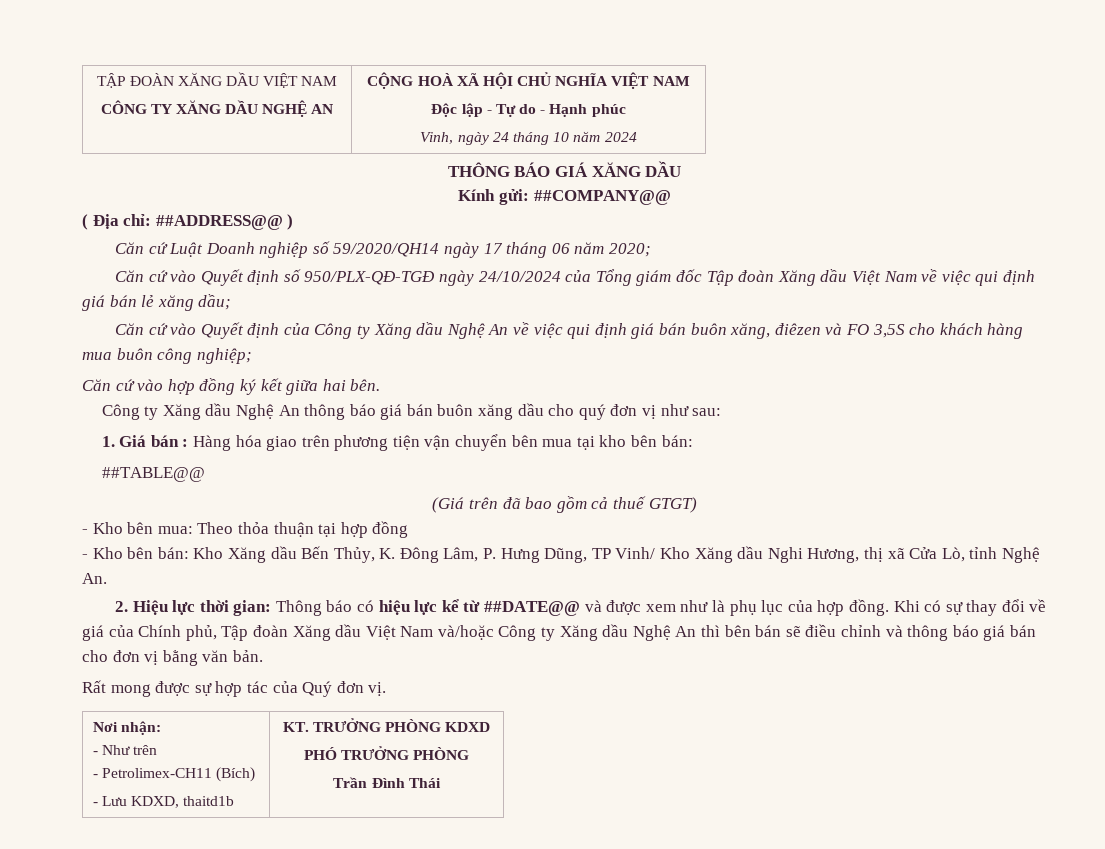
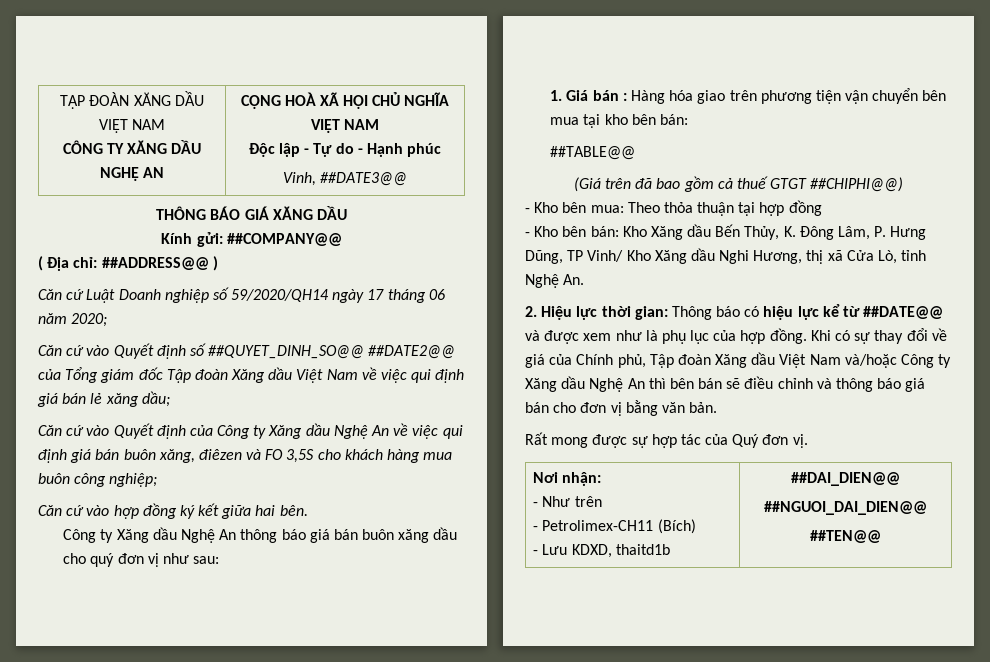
[457,131,637,145] ngày 24 tháng 10 năm 2024 -> [320,172,408,186] ##DATE3@@
[304,270,561,286] 950/PLX-QĐ-TGĐ ngày 24/10/2024 -> [208,345,456,359] ##QUYET_DINH_SO@@ ##DATE2@@
[648,497,697,513] GTGT) -> [770,177,904,192] GTGT ##CHIPHI@@)
[282,718,491,732] [303,746,470,760] [333,777,441,788] KT. TRƯỞNG PHÒNG KDXD // PHÓ TRƯỞNG PHÒNG // Trần Đình Thái -> [791,472,900,486] [764,501,927,515] [810,530,881,543] ##DAI_DIEN@@ // ##NGUOI_DAI_DIEN@@ // ##TEN@@

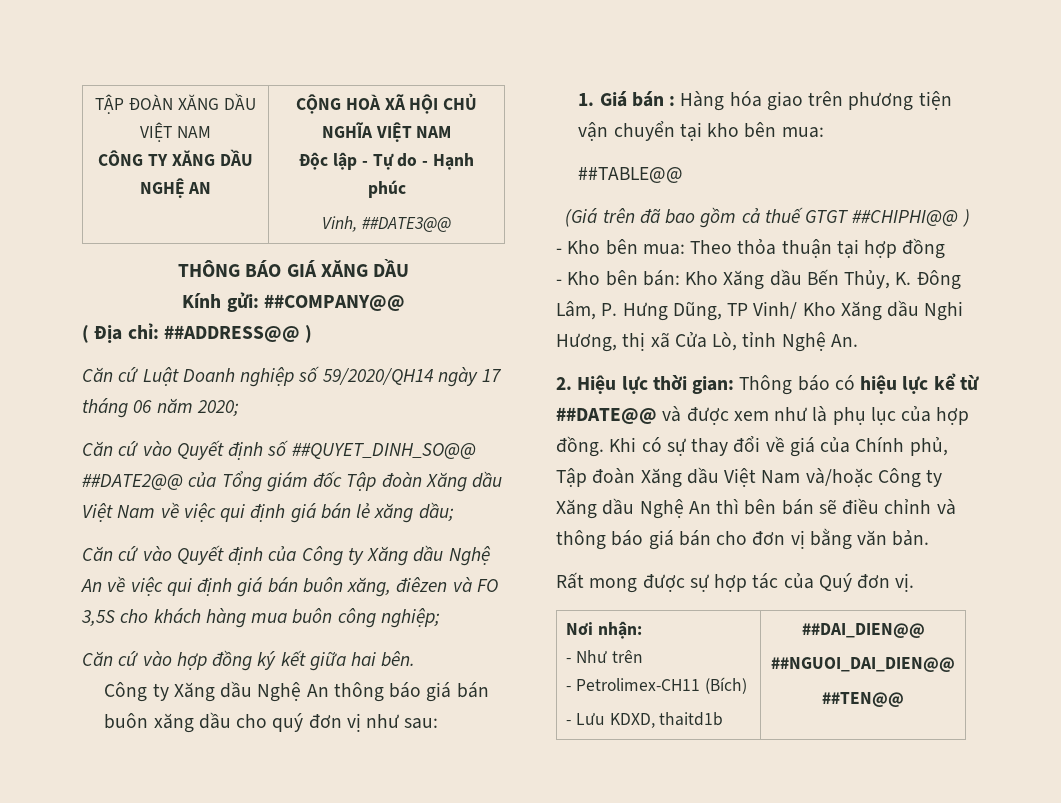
[922,90,947,101] [550,117,580,125] bên mua -> (675, 131) none
[660,114,689,125] bán: -> [781,127,824,138] mua:
[810,177,904,192] ##CHIPHI@@) -> [852,209,970,227] ##CHIPHI@@ )

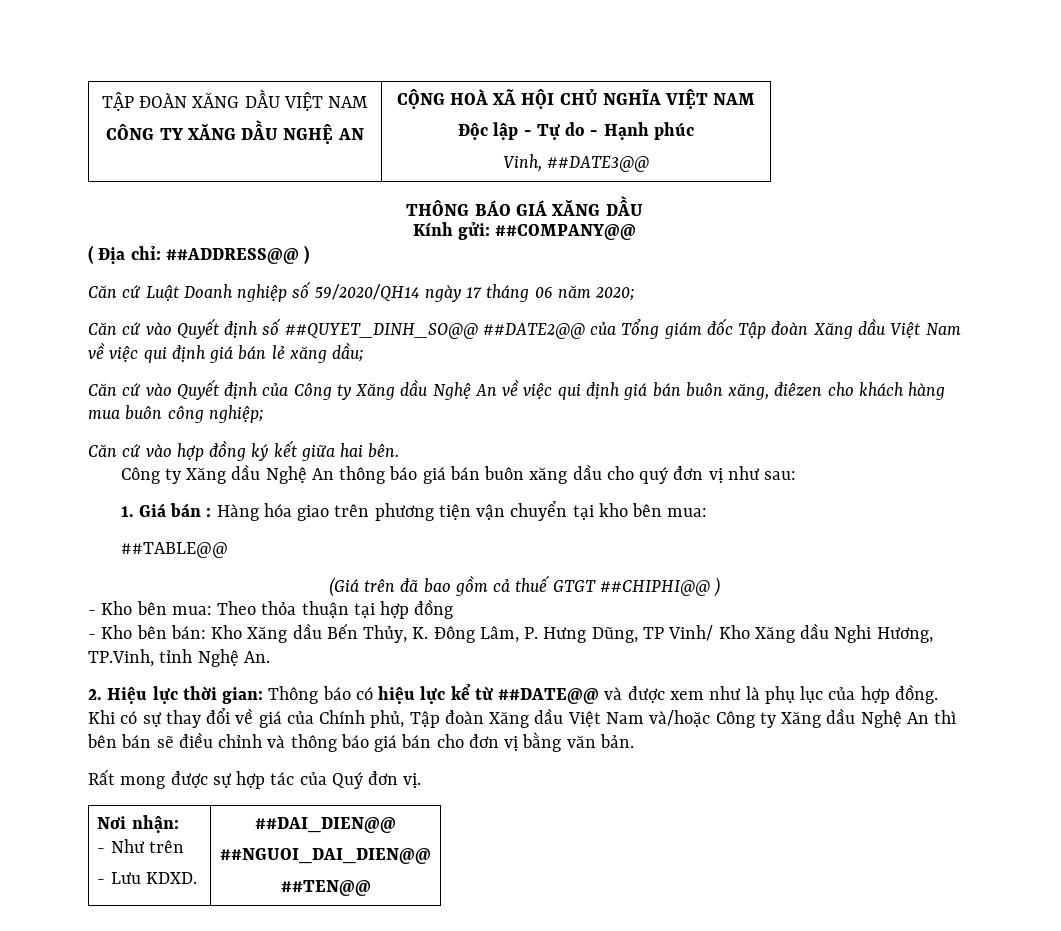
[452,577,498,592] [81,610,115,626] và FO 3,5S -> (823, 389) none
[622,332,738,351] thị xã Cửa Lò, -> [88,649,154,667] TP.Vinh,
[566,677,747,694] // - Petrolimex-CH11 (Bích) -> (184, 846) none
[609,712,724,728] KDXD, thaitd1b -> [145,872,197,884] KDXD.

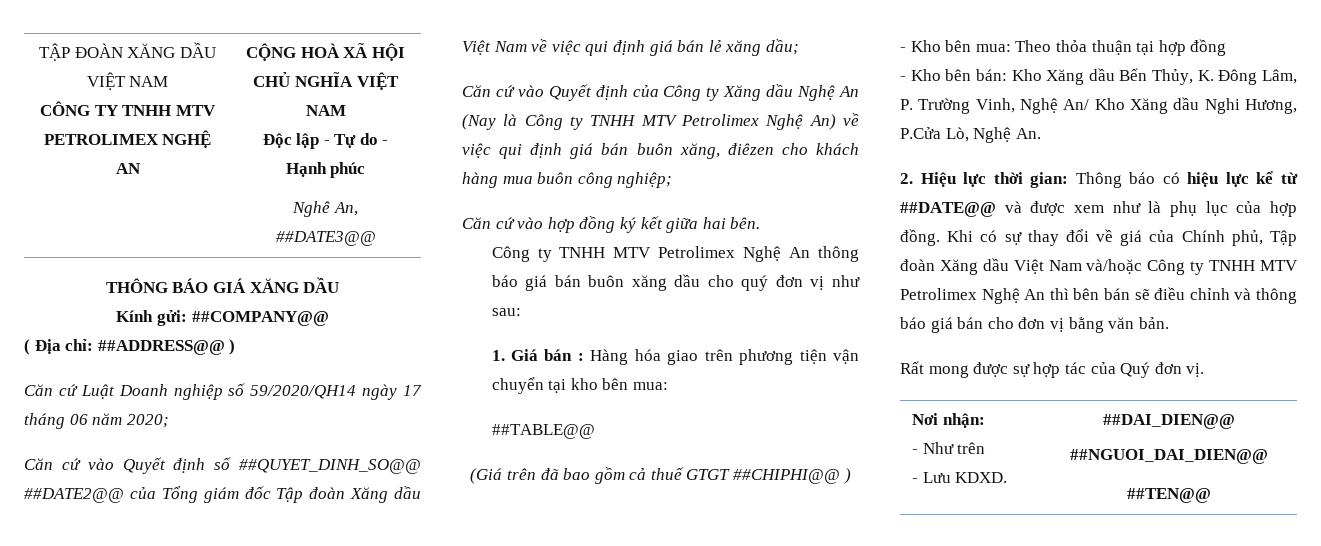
[186,120,279,140] XĂNG DẦU -> [122,105,216,116] [43,134,159,145] TNHH MTV PETROLIMEX
[502,154,542,172] Vinh, -> [292,201,358,217] Nghê An,
(497, 390) none -> [462,114,836,130] (Nay là Công ty TNHH MTV Petrolimex Nghệ An)
[186,464,261,484] Xăng dầu -> [559,246,736,258] TNHH MTV Petrolimex
[543,625,714,643] Hưng Dũng, TP Vinh/ -> [918,98,1090,114] Trường Vinh, Nghệ An/
[88,649,193,667] TP.Vinh, tỉnh -> [900,127,969,142] P.Cửa Lò,
[781,708,856,728] Xăng dầu -> [1209,260,1298,271] [900,288,977,300] TNHH MTV Petrolimex

